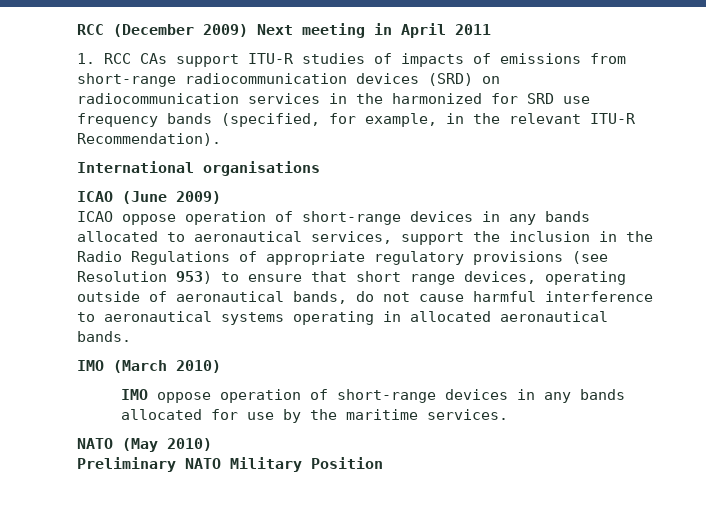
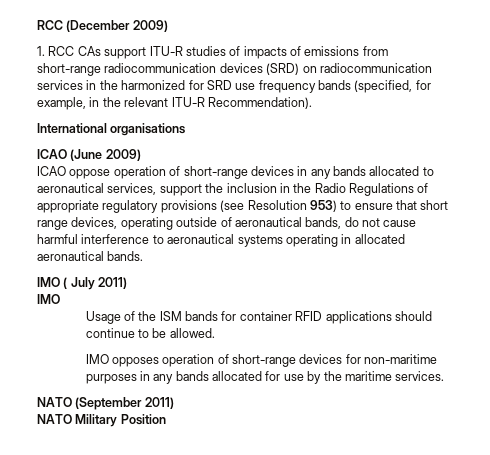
[257,23,491,38] Next meeting in April 2011 -> (168, 26) none
[113,360,221,373] [120,389,508,403] (March 2010) // IMO oppose operation of short-range devices -> [63,277,128,290] [37,294,60,304] [85,311,432,324] [85,328,215,338] [85,354,438,367] [85,374,137,384] ( July 2011) // IMO // Usage of the ISM bands for container RFID applications should continue to be allowed. // IMO opposes operation of short-range devices for non-maritime purposes
[122,438,212,452] [77,457,176,472] (May 2010) // Preliminary -> [75,397,174,410] (September 2011) //

